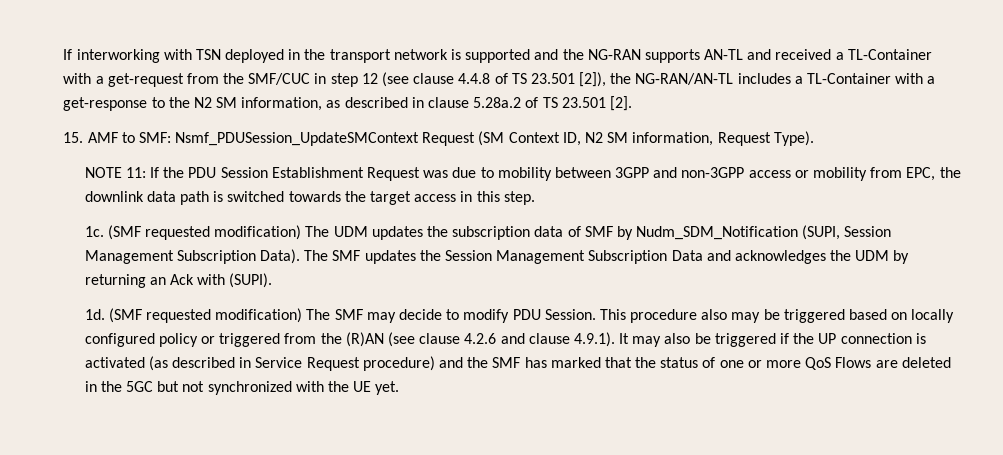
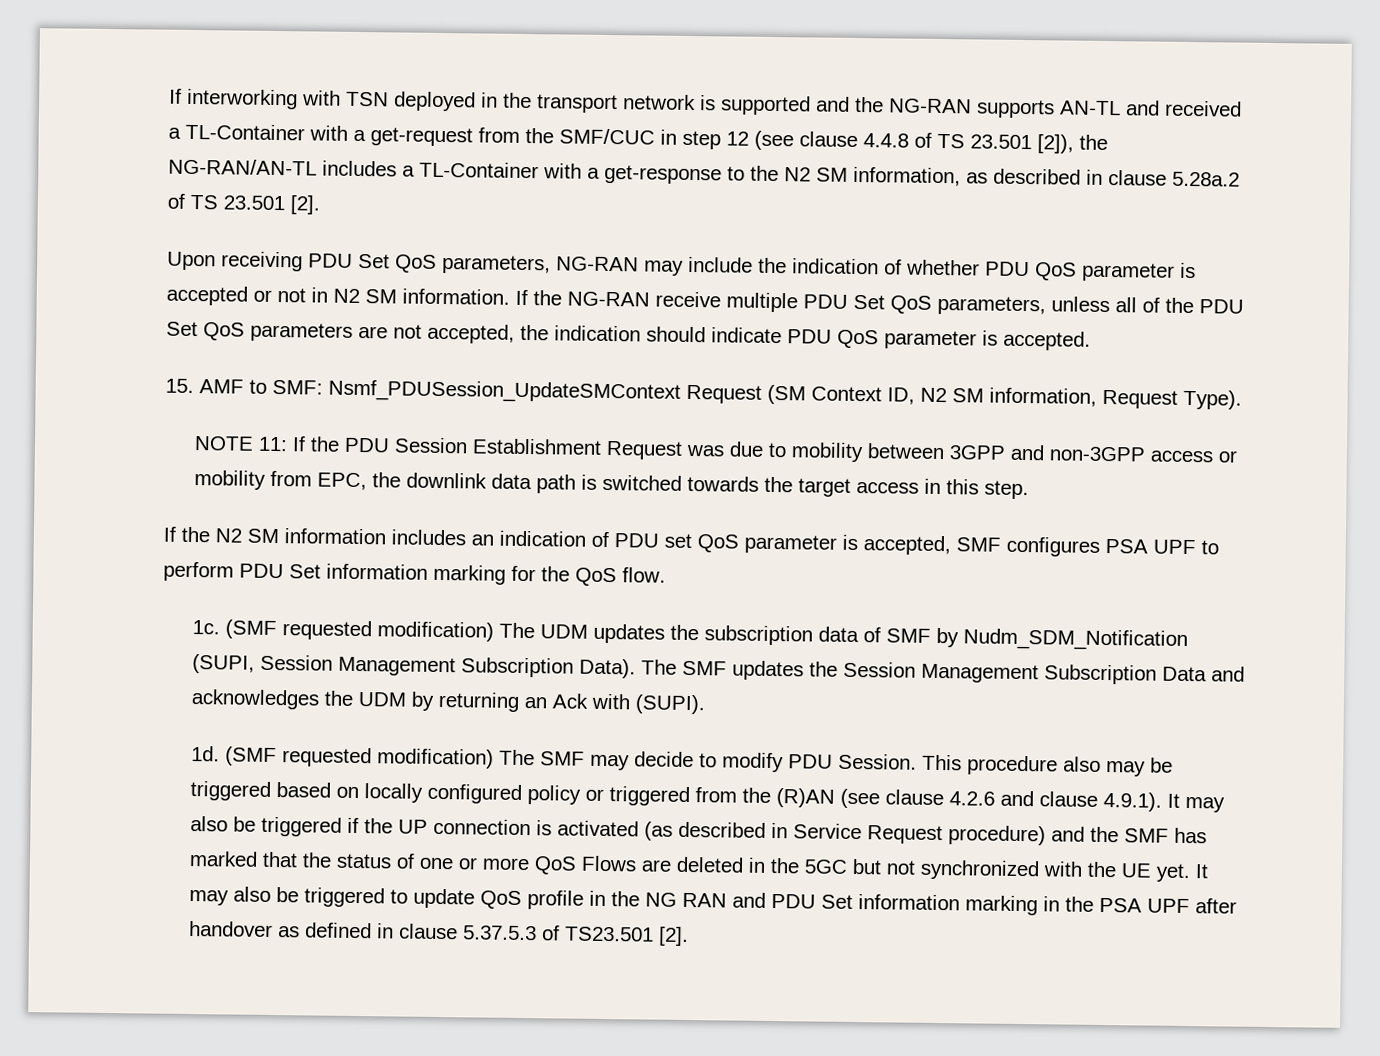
(632, 103) none -> [166,251,1196,282] [165,285,1244,316] [165,321,1091,351] // Upon receiving PDU Set QoS parameters, NG-RAN may include the indication of whether PDU QoS parameter is accepted or not in N2 SM information. If the NG-RAN receive multiple PDU Set QoS parameters, unless all of the PDU Set QoS parameters are not accepted, the indication should indicate PDU QoS parameter is accepted.
(535, 198) none -> [162,526,1219,557] [162,561,666,587] // If the N2 SM information includes an indication of PDU set QoS parameter is accepted, SMF configures PSA UPF to perform PDU Set information marking for the QoS flow.
(400, 388) none -> [1194,864,1208,879] [188,886,1237,916] [188,920,689,947] It may also be triggered to update QoS profile in the NG RAN and PDU Set information marking in the PSA UPF after handover as defined in clause 5.37.5.3 of TS23.501 [2].

